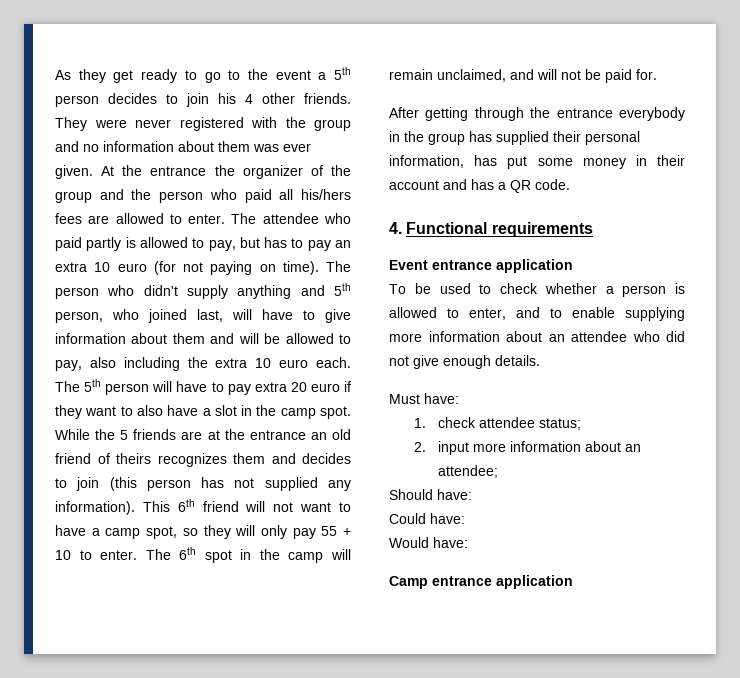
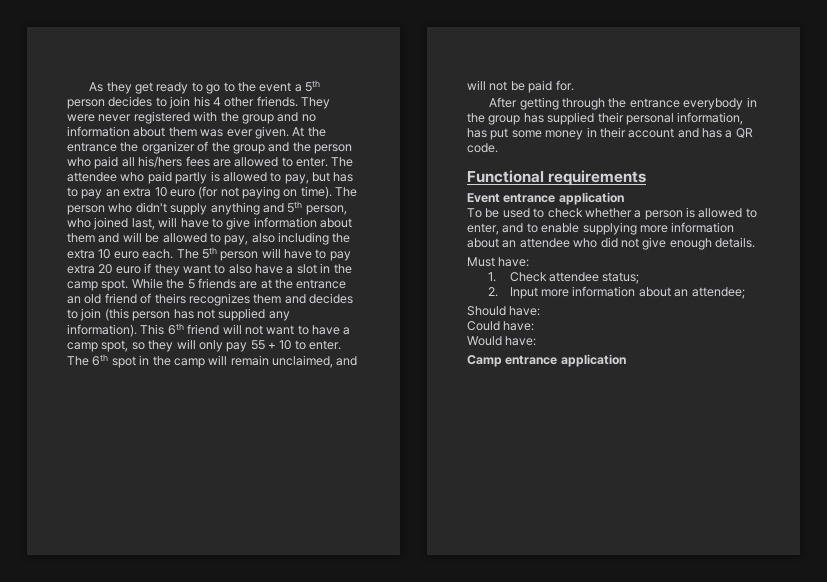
[389,222,402,234] 4. -> (498, 148) none
[438,417,477,428] check -> [509,272,547,282] Check
[438,441,470,455] input -> [509,287,538,299] Input

